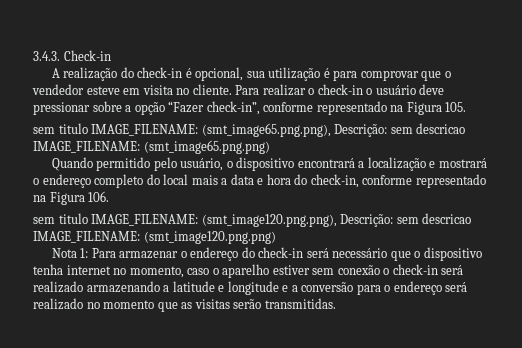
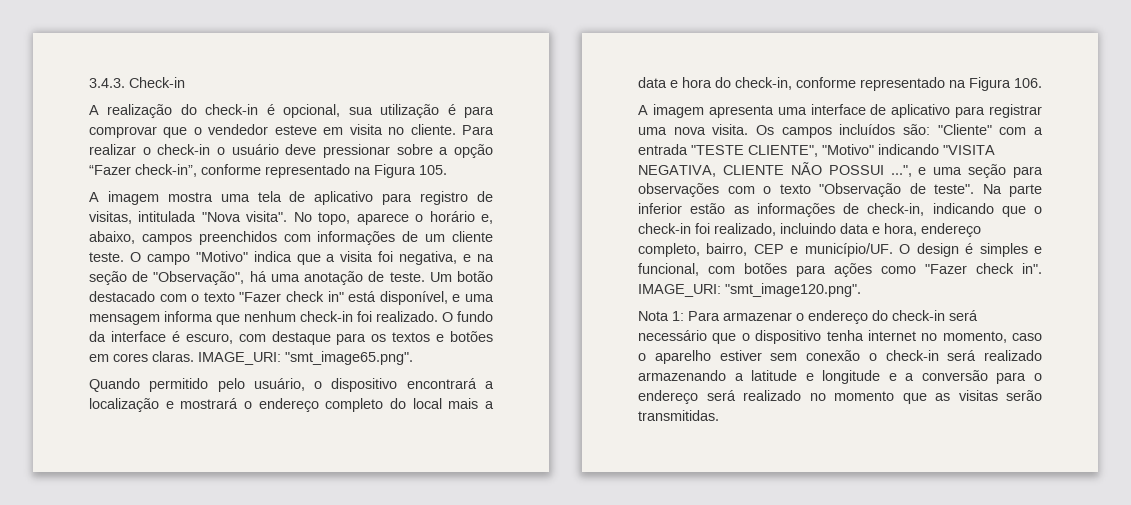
[33,123,466,137] [33,140,270,154] sem titulo IMAGE_FILENAME: (smt_image65.png.png), Descrição: sem descricao IMAGE_FILENAME: (smt_image65.png.png) -> [89,191,494,205] [89,211,494,225] [89,231,493,245] [89,251,495,265] [89,271,494,285] [89,291,495,305] [89,311,493,325] [89,331,493,345] [89,351,413,365] A imagem mostra uma tela de aplicativo para registro de visitas, intitulada "Nova visita". No topo, aparece o horário e, abaixo, campos preenchidos com informações de um cliente teste. O campo "Motivo" indica que a visita foi negativa, e na seção de "Observação", há uma anotação de teste. Um botão destacado com o texto "Fazer check in" está disponível, e uma mensagem informa que nenhum check-in foi realizado. O fundo da interface é escuro, com destaque para os textos e botões em cores claras. IMAGE_URI: "smt_image65.png".
[33,213,472,227] [33,231,276,244] sem titulo IMAGE_FILENAME: (smt_image120.png.png), Descrição: sem descricao IMAGE_FILENAME: (smt_image120.png.png) -> [638,104,1042,118] [638,124,1043,138] [638,144,995,157] [638,162,1043,178] [638,183,1042,197] [638,203,1042,217] [638,223,981,237] [638,243,1042,257] [638,263,1042,277] [638,283,861,297] A imagem apresenta uma interface de aplicativo para registrar uma nova visita. Os campos incluídos são: "Cliente" com a entrada "TESTE CLIENTE", "Motivo" indicando "VISITA NEGATIVA, CLIENTE NÃO POSSUI ...", e uma seção para observações com o texto "Observação de teste". Na parte inferior estão as informações de check-in, indicando que o check-in foi realizado, incluindo data e hora, endereço completo, bairro, CEP e município/UF. O design é simples e funcional, com botões para ações como "Fazer check in". IMAGE_URI: "smt_image120.png".

